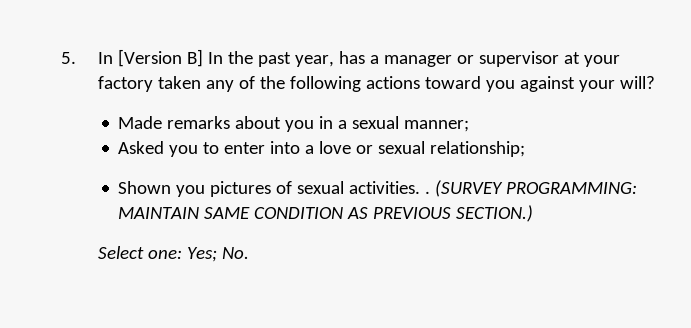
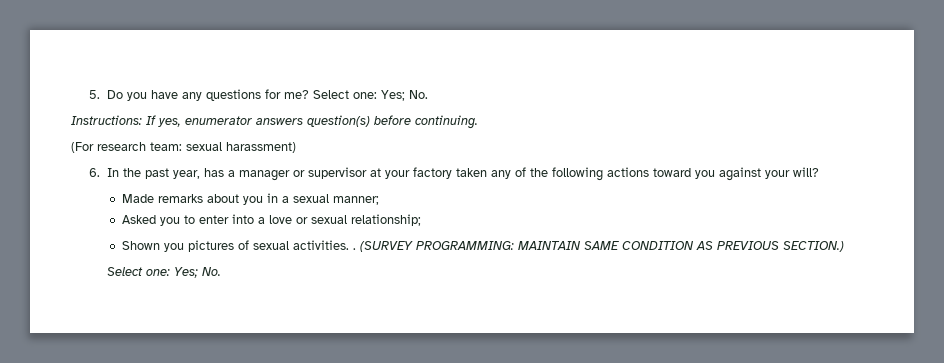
[97,49,203,67] In [Version B] -> [107,89,429,101] [71,115,478,129] [71,142,296,153] [89,168,101,177] Do you have any questions for me? Select one: Yes; No. // Instructions: If yes, enumerator answers question(s) before continuing. // (For research team: sexual harassment) // 6.

